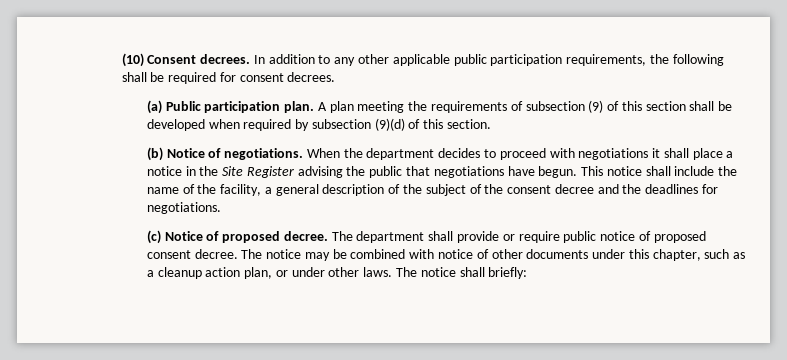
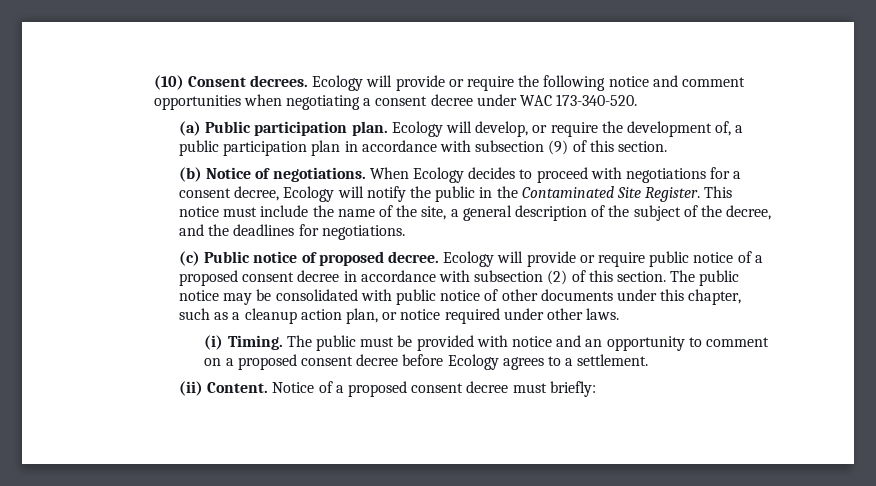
[253,54,724,66] [121,72,336,84] [146,100,733,114] [146,118,405,131] In addition to any other applicable public participation requirements, the following shall be required for consent decrees. // (a) Public participation plan. A plan meeting the requirements of subsection (9) of this section shall be developed when required by subsection (9)(d) -> [312,75,745,91] [153,94,638,110] [179,121,744,137] [179,140,569,156] Ecology will provide or require the following notice and comment opportunities when negotiating a consent decree under WAC 173-340-520. // (a) Public participation plan. Ecology will develop, or require the development of, a public participation plan in accordance with subsection (9)
[343,148,435,160] the department -> [413,167,465,183] Ecology
[652,148,734,160] [146,166,578,178] it shall place a notice in the Site Register advising the public that negotiations have begun. -> [710,167,742,179] [179,186,701,202] for a consent decree, Ecology will notify the public in the Contaminated Site Register.
[645,166,671,176] shall -> [223,207,258,217] must
[220,184,262,196] facility, -> [421,206,447,220] site,
[507,184,594,194] consent decree -> [726,205,772,220] decree,
[164,231,203,241] Notice -> [204,251,298,263] Public notice
[331,231,454,243] The department shall -> [443,251,524,267] Ecology will
[653,231,706,243] [146,249,435,261] proposed consent decree. The notice may be combined with -> [754,255,763,263] [179,270,740,286] [179,289,437,305] a proposed consent decree in accordance with subsection (2) of this section. The public notice may be consolidated with public
(288, 273) none -> [400,308,500,324] notice required
[395,267,485,277] The notice shall -> [204,335,769,351] [204,354,649,370] [179,381,547,397] // (i) Timing. The public must be provided with notice and an opportunity to comment on a proposed consent decree before Ecology agrees to a settlement. // (ii) Content. Notice of a proposed consent decree must

